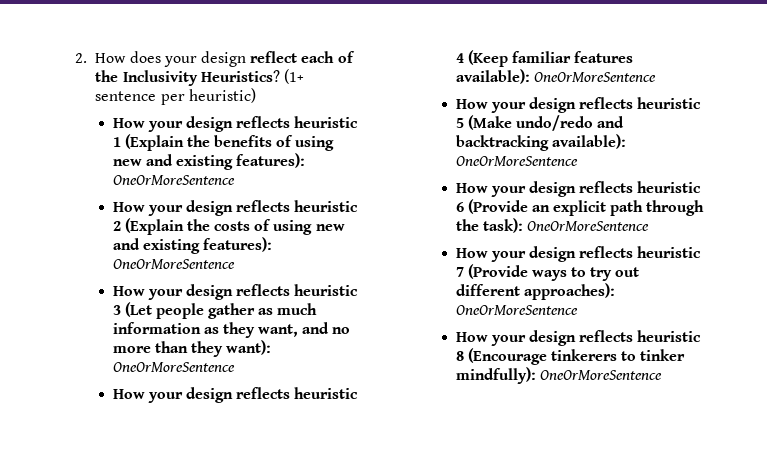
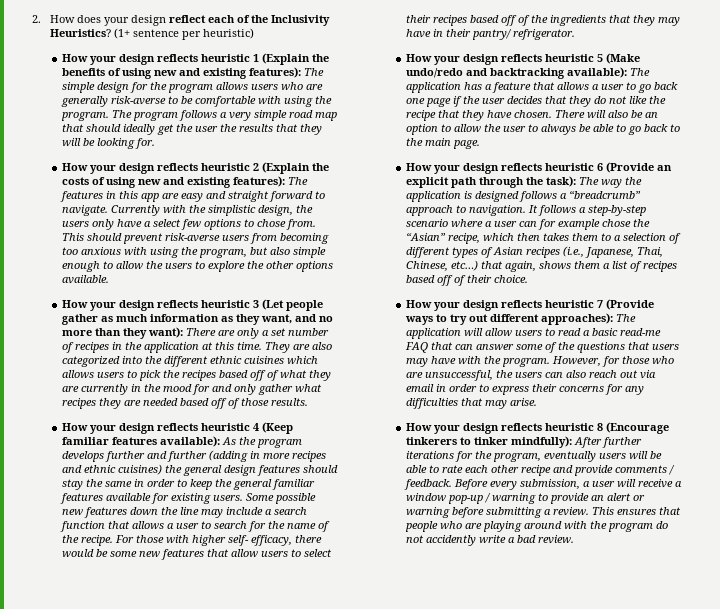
[112,175,235,185] OneOrMoreSentence -> [303,68,324,76] [61,82,323,93] [60,96,332,107] [60,110,337,121] [61,124,322,135] [61,138,155,149] The simple design for the program allows users who are generally risk-averse to be comfortable with using the program. The program follows a very simple road map that should ideally get the user the results that they will be looking for.
[112,259,235,269] OneOrMoreSentence -> [287,177,308,185] [59,191,325,202] [61,205,313,216] [61,219,316,230] [61,233,329,244] [61,247,326,258] [61,261,333,272] [61,275,109,284] The features in this app are easy and straight forward to navigate. Currently with the simplistic design, the users only have a select few options to chose from. This should prevent risk-averse users from becoming too anxious with using the program, but also simple enough to allow the users to explore the other options available.
[112,362,235,372] OneOrMoreSentence -> [185,328,329,339] [61,342,332,353] [61,356,318,367] [61,370,331,381] [61,384,322,395] [61,398,308,409] There are only a set number of recipes in the application at this time. They are also categorized into the different ethnic cuisines which allows users to pick the recipes based off of what they are currently in the mood for and only gather what recipes they are needed based off of those results.
[533,72,656,82] OneOrMoreSentence -> [221,437,302,448] [61,450,326,462] [61,464,338,476] [61,479,315,490] [59,493,316,504] [61,507,307,518] [59,521,330,532] [61,535,322,546] [61,549,332,560] [405,15,680,26] [405,29,575,40] As the program develops further and further (adding in more recipes and ethnic cuisines) the general design features should stay the same in order to keep the general familiar features available for existing users. Some possible new features down the line may include a search function that allows a user to search for the name of the recipe. For those with higher self- efficacy, there would be some new features that allow users to select their recipes based off of the ingredients that they may have in their pantry/ refrigerator.
[455,156,578,166] OneOrMoreSentence -> [629,68,650,76] [405,82,678,93] [405,96,666,107] [405,110,658,121] [405,124,680,135] [405,138,480,149] The application has a feature that allows a user to go back one page if the user decides that they do not like the recipe that they have chosen. There will also be an option to allow the user to always be able to go back to the main page.
[526,221,649,231] OneOrMoreSentence -> [578,177,642,188] [405,190,641,202] [405,205,646,216] [405,219,650,230] [405,232,681,244] [405,246,663,258] [405,260,677,272] [405,275,528,286] The way the application is designed follows a “breadcrumb” approach to navigation. It follows a step-by-step scenario where a user can for example chose the “Asian” recipe, which then takes them to a selection of different types of Asian recipes (i.e., Japanese, Thai, Chinese, etc…) that again, shows them a list of recipes based off of their choice.
[455,305,578,315] OneOrMoreSentence -> [615,314,636,322] [405,328,661,339] [404,342,679,353] [405,356,674,367] [405,370,656,381] [405,384,644,395] [405,398,537,409] The application will allow users to read a basic read-me FAQ that can answer some of the questions that users may have with the program. However, for those who are unsuccessful, the users can also reach out via email in order to express their concerns for any difficulties that may arise.
[539,370,662,380] OneOrMoreSentence -> [573,437,642,448] [405,451,662,462] [405,465,675,476] [403,479,682,490] [405,493,645,504] [405,507,681,518] [404,521,668,532] [405,535,574,546] After further iterations for the program, eventually users will be able to rate each other recipe and provide comments / feedback. Before every submission, a user will receive a window pop-up / warning to provide an alert or warning before submitting a review. This ensures that people who are playing around with the program do not accidently write a bad review.

